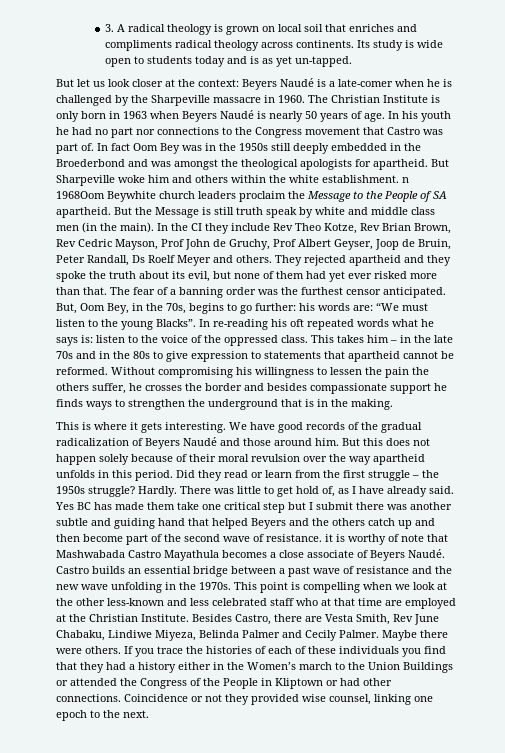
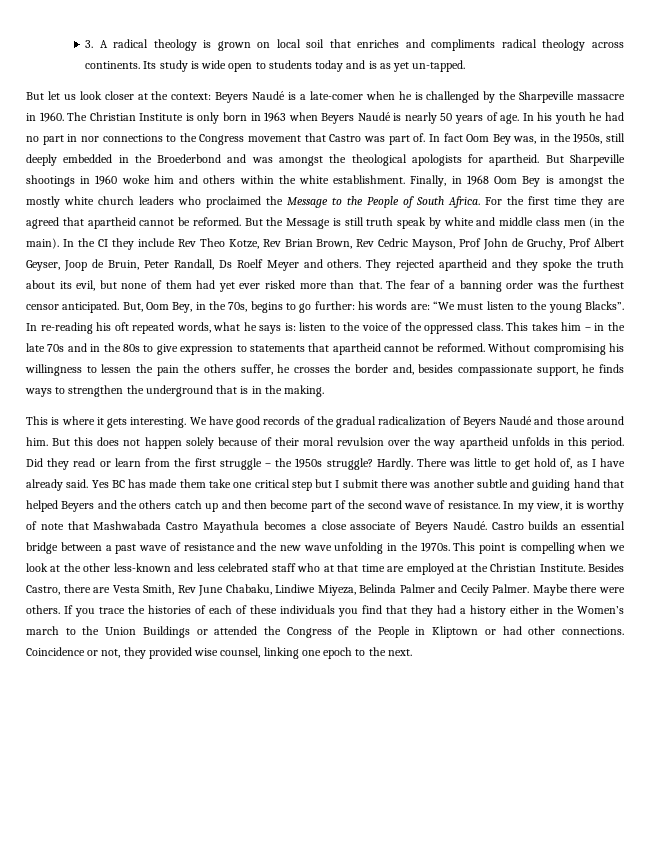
(133, 132) none -> [67,134,78,142] in
[182,143,268,151] was in the 1950s -> [513,133,603,144] was, in the 1950s,
(115, 180) none -> [26,175,118,187] shootings in 1960
[402,177,409,183] [56,191,286,202] n 1968Oom Beywhite church leaders proclaim -> [410,175,625,187] [26,196,261,208] Finally, in 1968 Oom Bey is amongst the mostly white church leaders who proclaimed
[433,191,447,199] [56,207,111,218] SA apartheid. -> [416,196,625,208] [26,217,241,229] South Africa. For the first time they are agreed that apartheid cannot be reformed.
[357,319,389,327] words -> [176,322,211,333] words,
[244,383,264,391] and -> [392,364,414,375] and,
[390,383,431,394] support -> [536,366,578,376] support,
(322, 538) none -> [503,501,562,512] In my view,
[205,694,222,702] not -> [101,649,121,658] not,

